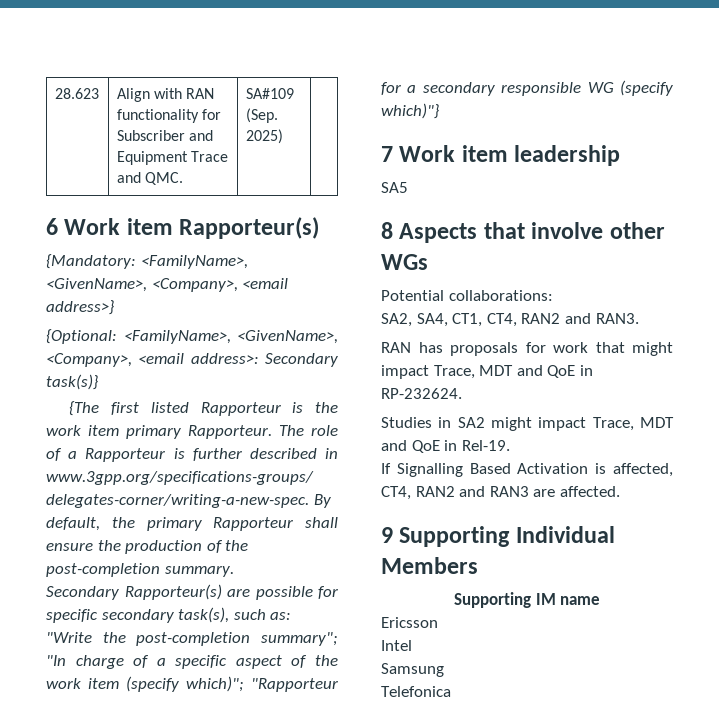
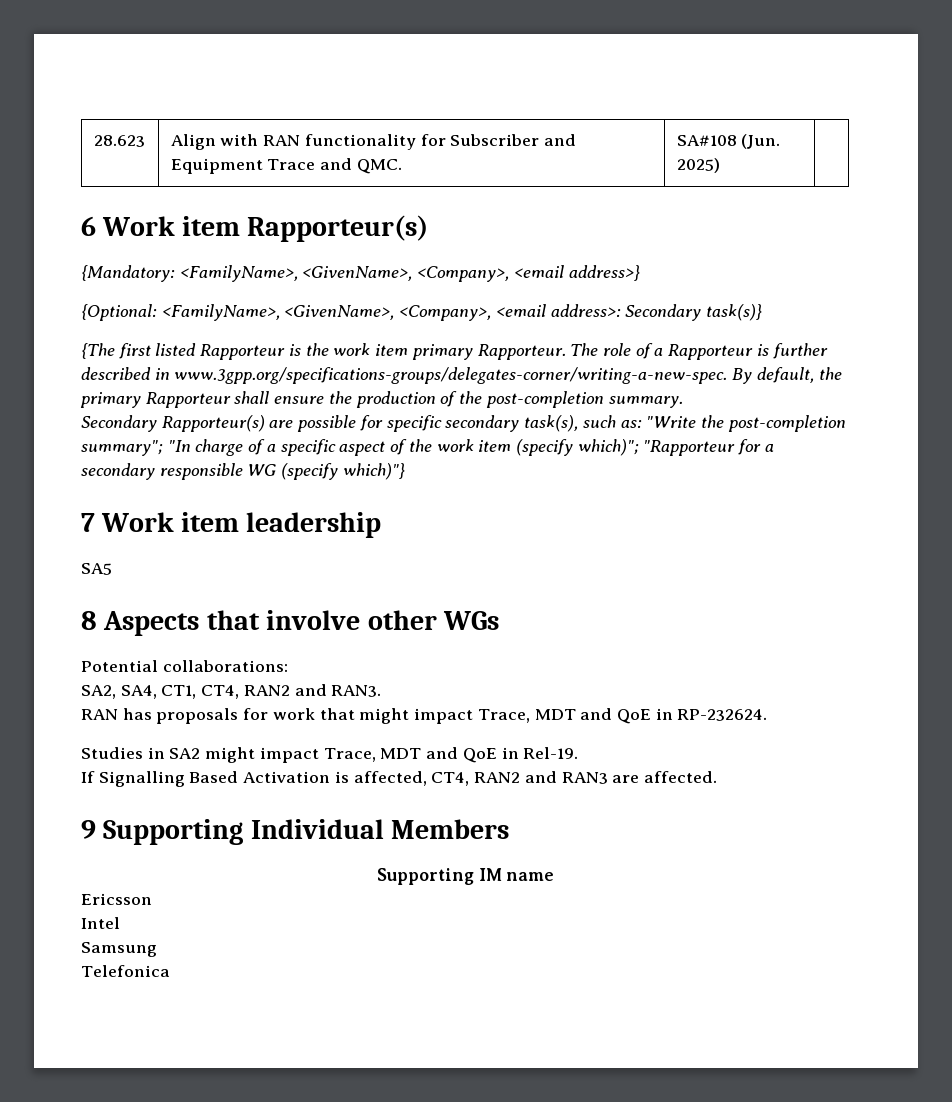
[245,88,294,99] [245,108,278,123] SA#109 (Sep. -> [676,134,781,149] SA#108 (Jun.

